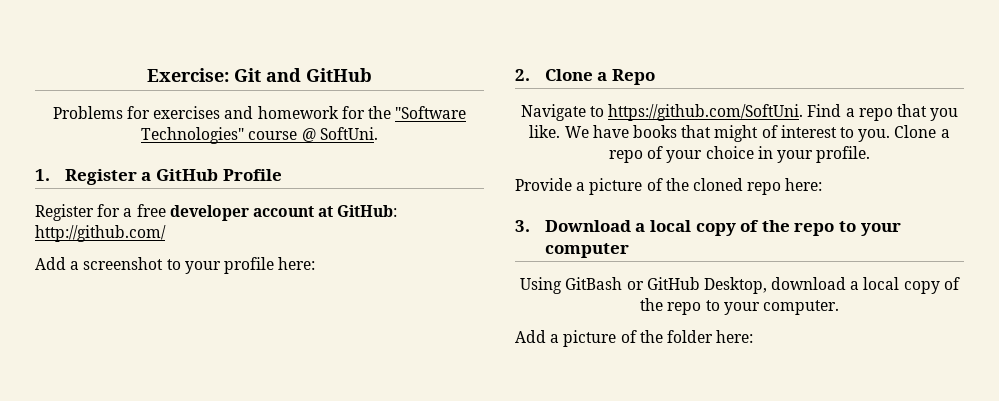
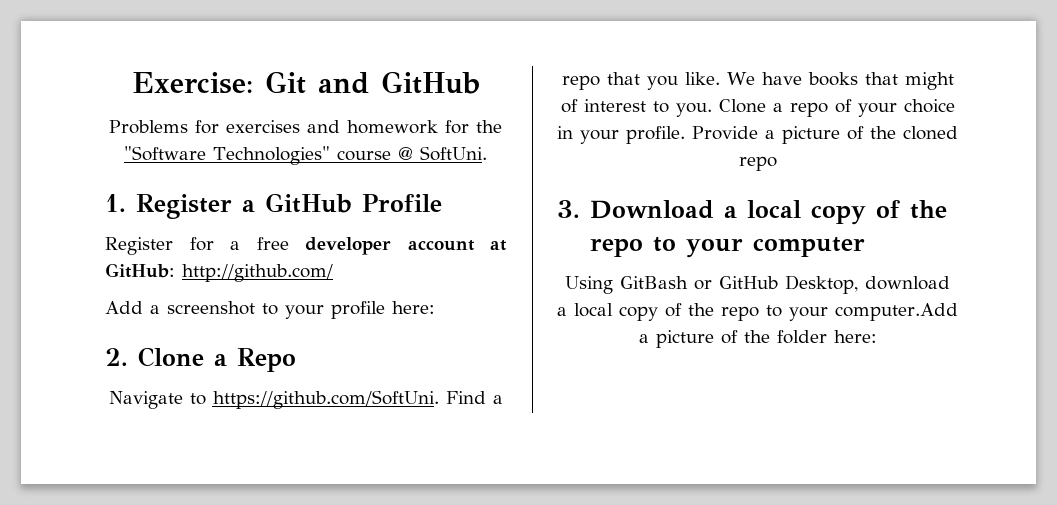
(871, 154) // -> (685, 135) none
[785,178,823,191] here: -> (777, 163) none
[762,300,839,315] [515,330,546,343] computer. // Add -> [835,303,959,321] computer.Add

